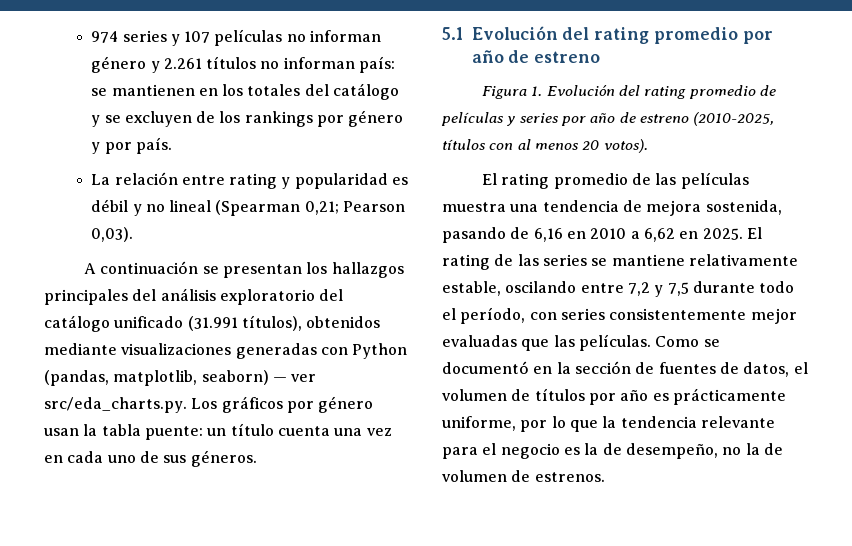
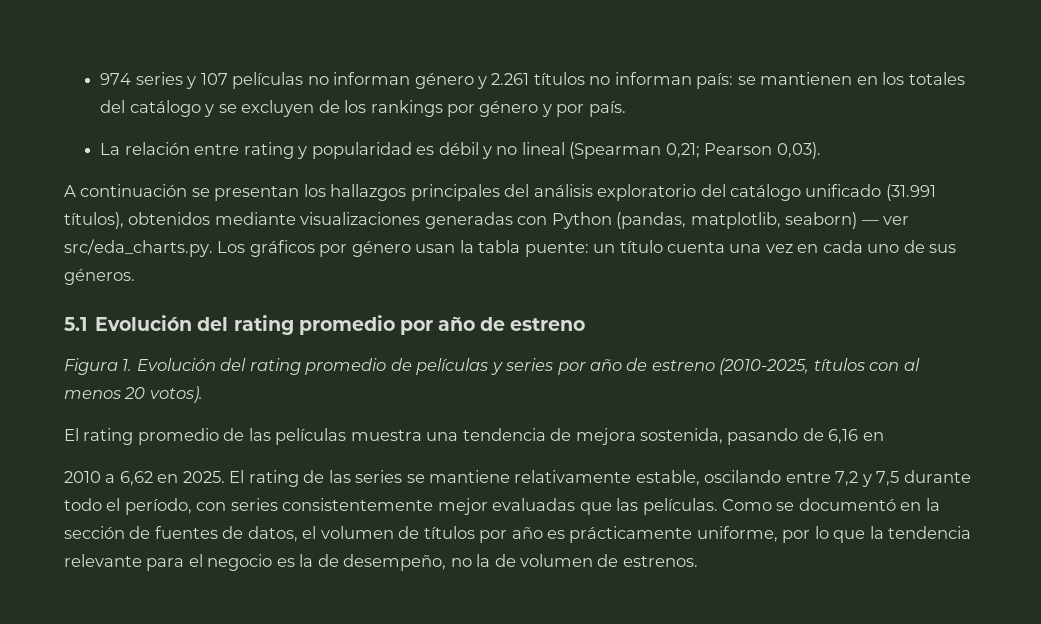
(586, 235) none -> (884, 436) //

